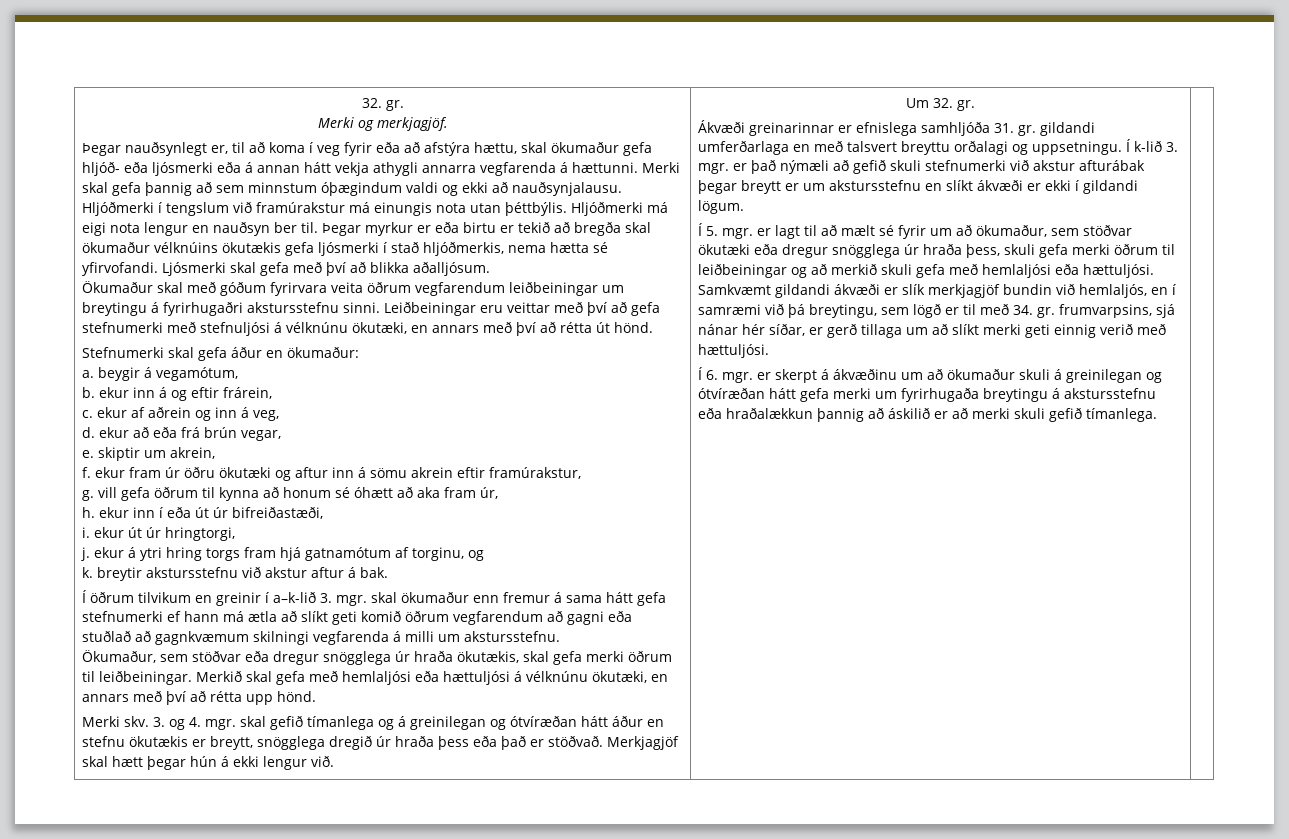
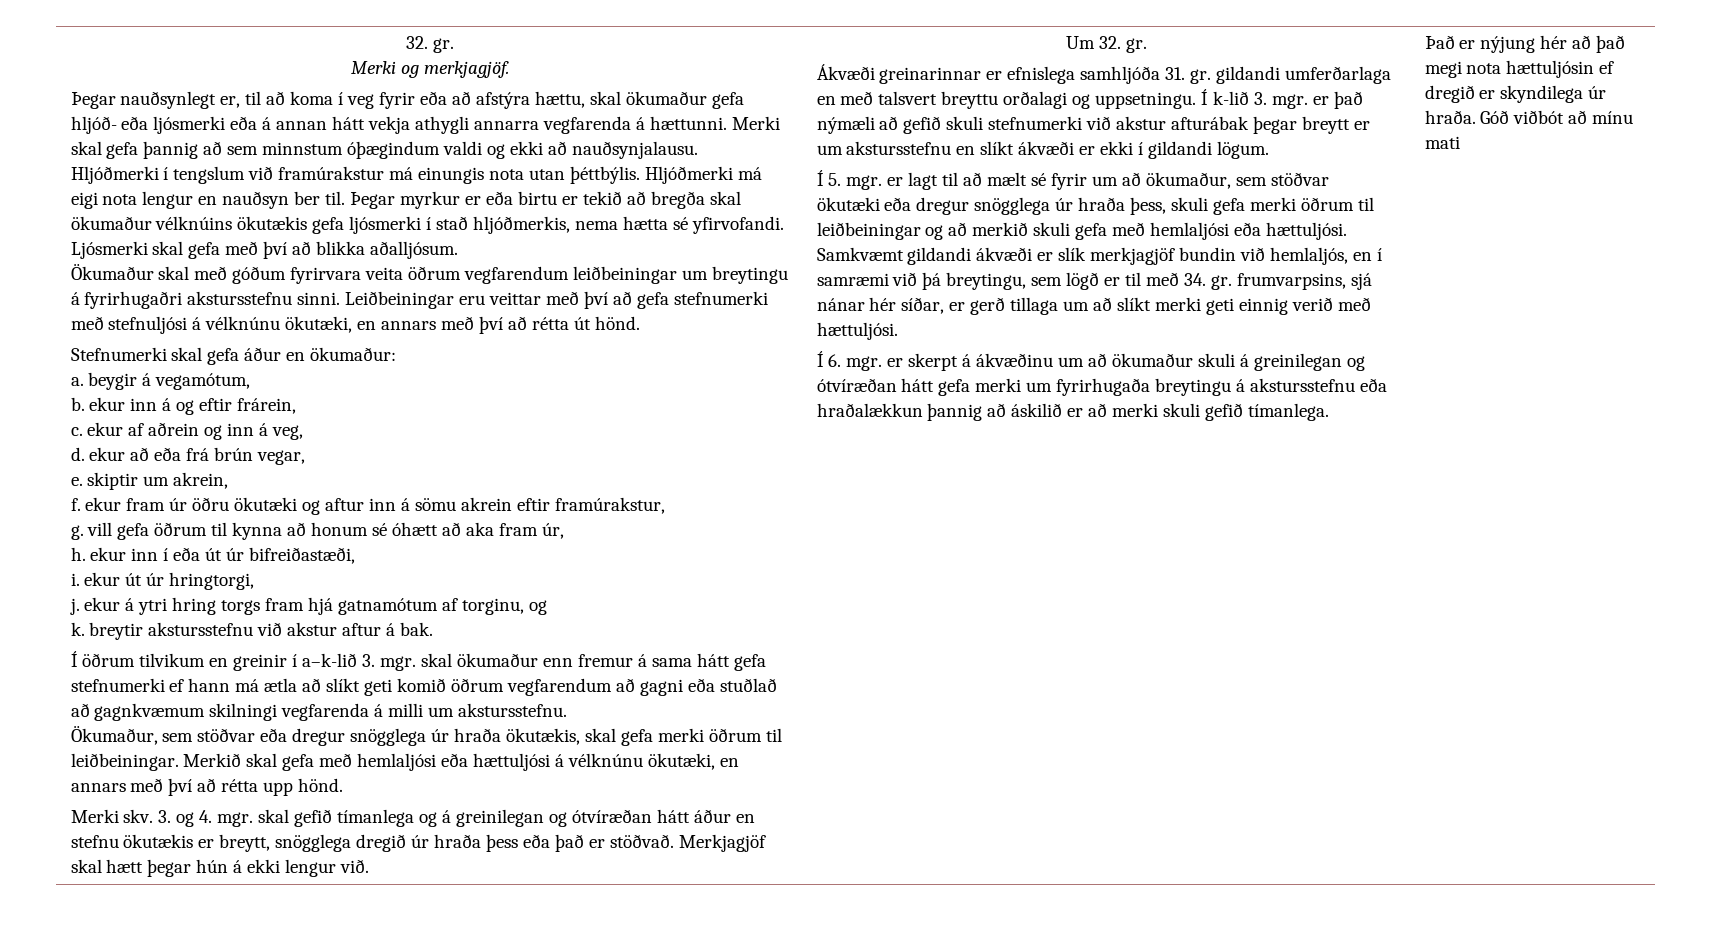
(1157, 415) none -> [1424,35,1626,53] [1424,60,1615,78] [1424,85,1607,103] [1424,110,1634,124] [1424,136,1460,149] Það er nýjung hér að það megi nota hættuljósin ef dregið er skyndilega úr hraða. Góð viðbót að mínu mati

